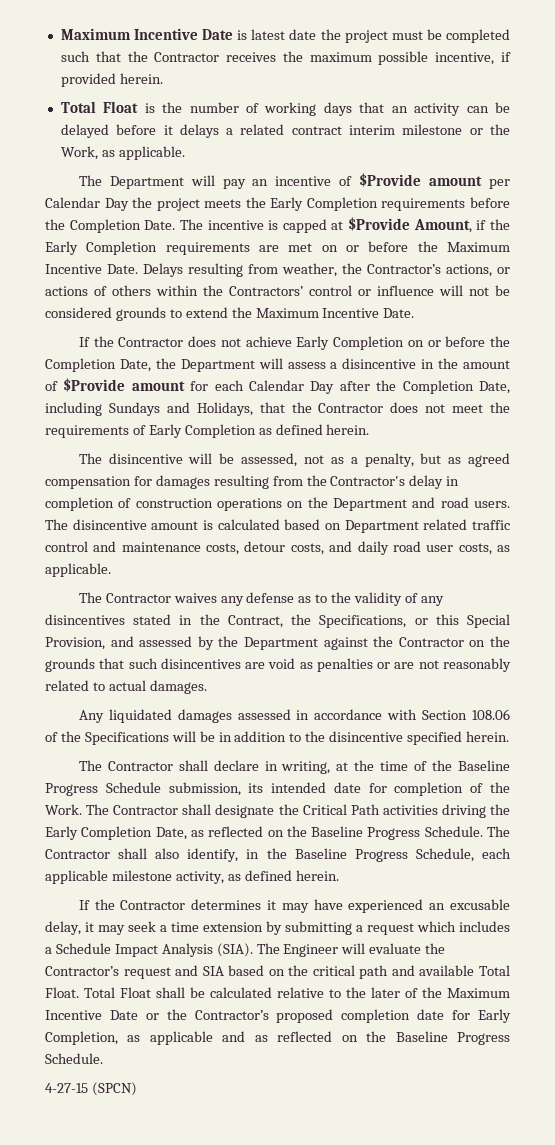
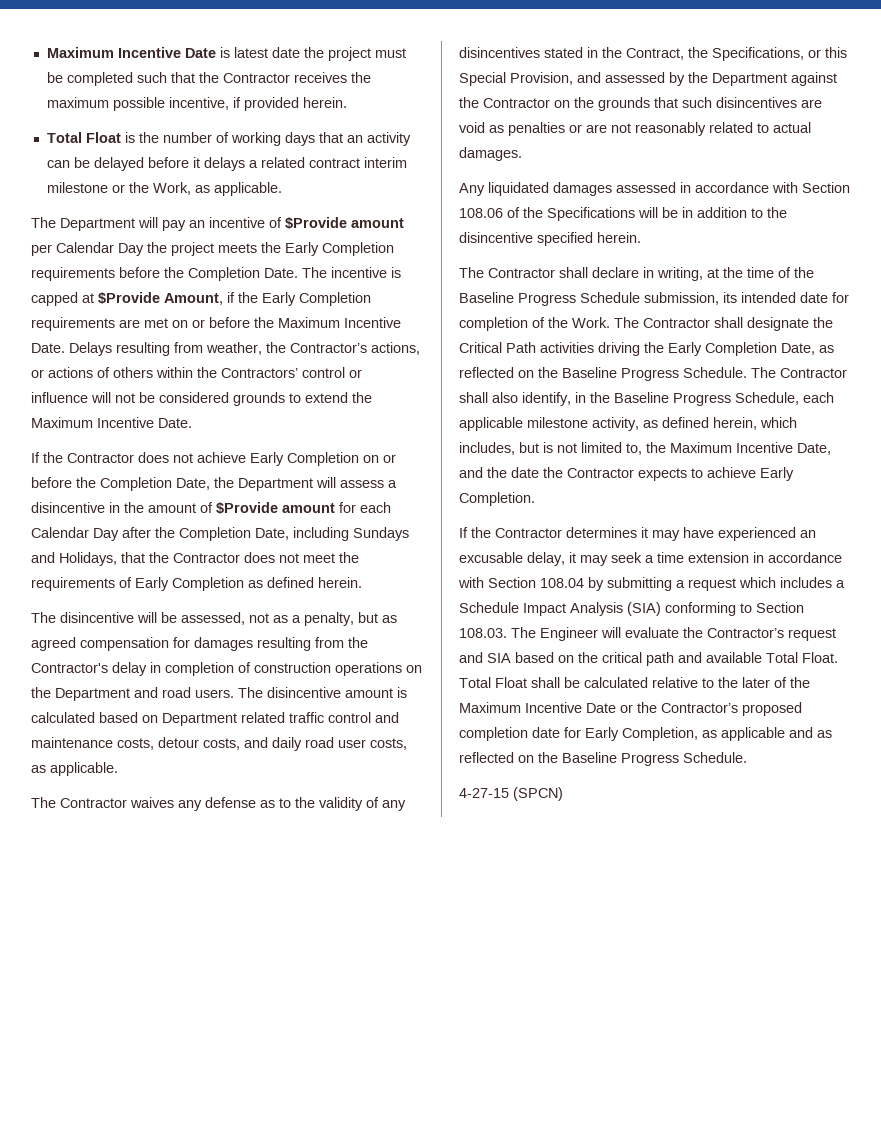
[295,870,339,881] herein. -> [713,417,797,430] [459,442,831,455] [459,467,794,481] [459,492,535,506] herein, which includes, but is not limited to, the Maximum Incentive Date, and the date the Contractor expects to achieve Early Completion.
(263, 927) none -> [753,552,842,563] [458,577,584,588] in accordance with Section 108.04
[216,943,253,957] (SIA). -> [627,602,804,616] [459,628,507,638] (SIA) conforming to Section 108.03.

